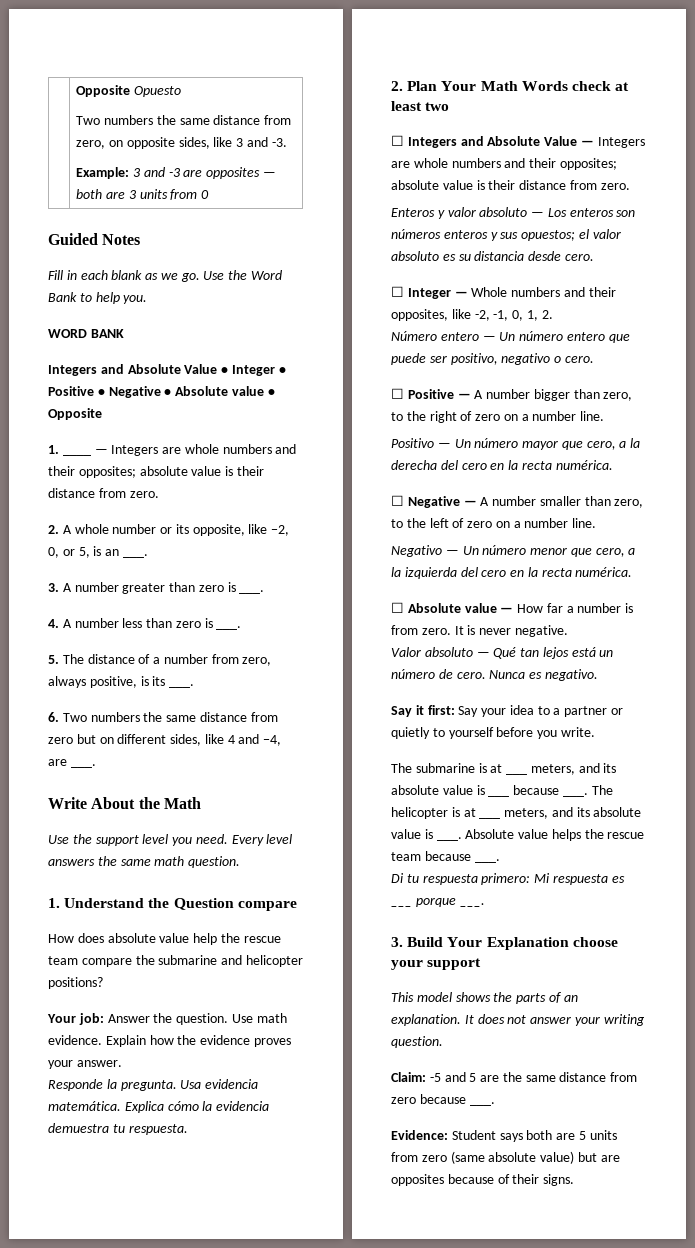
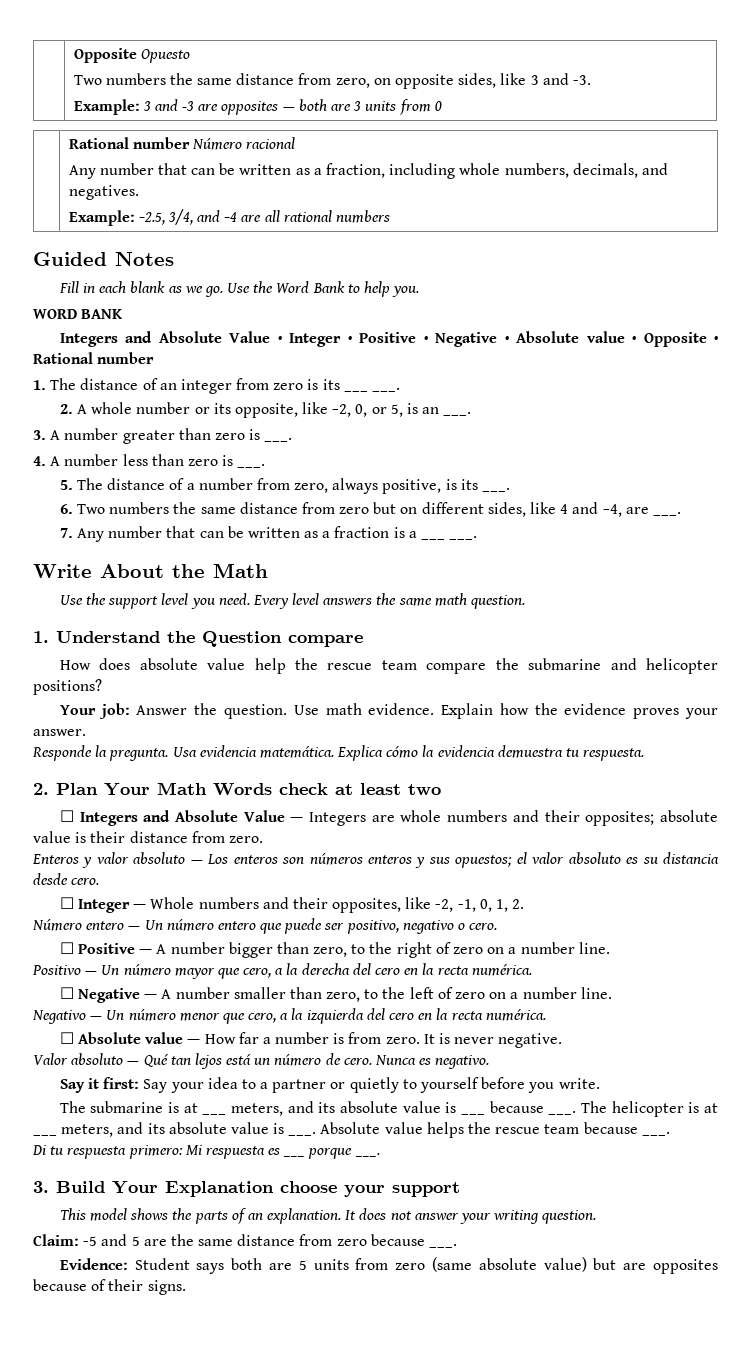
(210, 194) none -> [68,137,296,150] [68,163,668,179] [68,185,139,200] [68,209,391,226] // | Rational number Número racional // Any number that can be written as a fraction, including whole numbers, decimals, and negatives. // Example: −2.5, 3/4, and −4 are all rational numbers
[48,445,59,454] [62,454,91,456] [94,444,297,456] [48,466,264,478] [48,488,159,498] // 1. ____ — Integers are whole numbers and their opposites; absolute value is their distance from zero. -> [714,336,718,343] [33,352,155,364] [33,378,340,394] [343,388,401,392] • Rational number // 1. The distance of an integer from zero is its ___ ___.
(96, 766) none -> [59,526,417,542] [421,536,478,540] // 7. Any number that can be written as a fraction is a ___ ___.

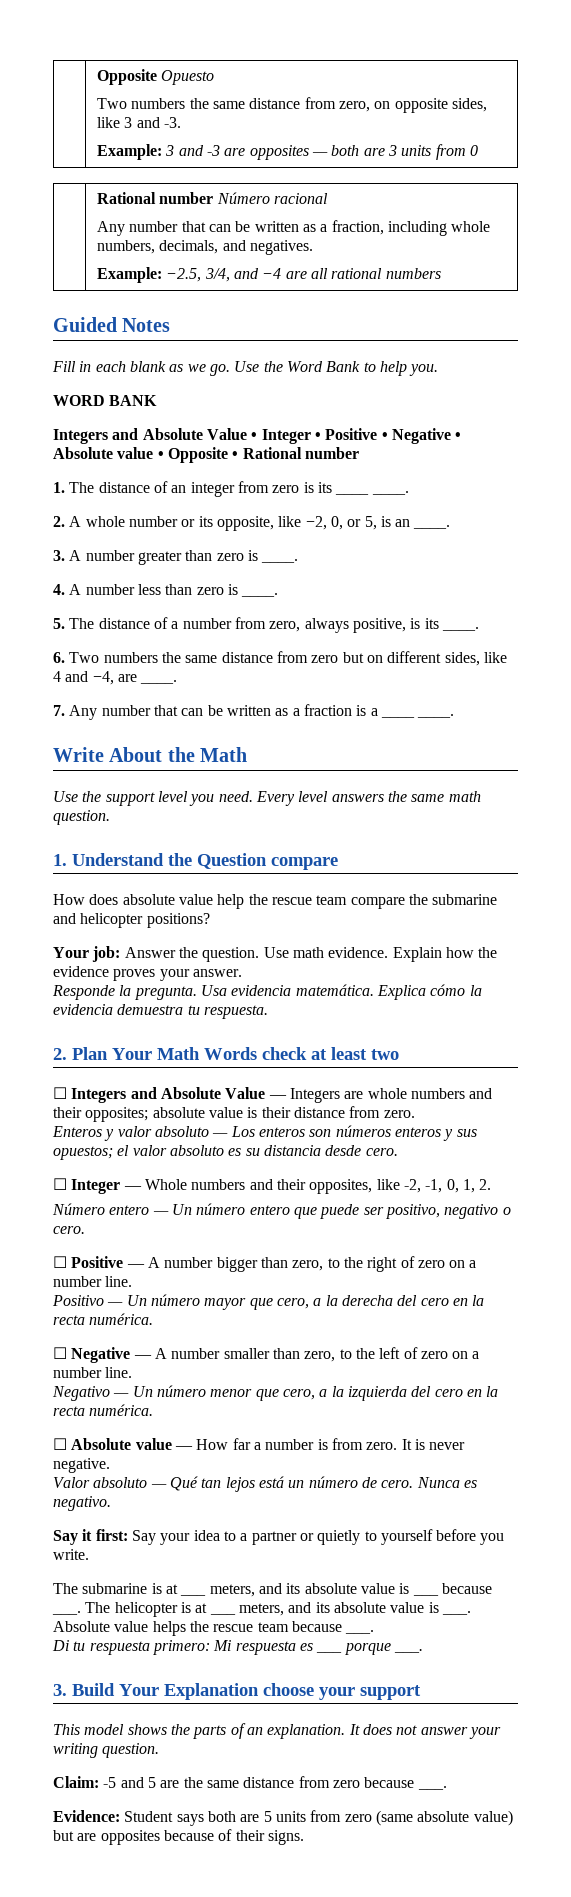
[343,388,401,392] ___ ___. -> [335,491,409,495] ____ ____.
[443,412,472,416] ___. -> [413,525,451,529] ____.
[264,438,293,442] ___. -> [261,559,299,563] ____.
[237,464,266,468] ___. -> [241,593,279,597] ____.
[482,488,511,492] ___. -> [441,627,479,631] ____.
[652,512,681,516] ___. -> [140,680,178,684] ____.
[421,536,478,540] ___ ___. -> [380,714,455,718] ____ ____.

